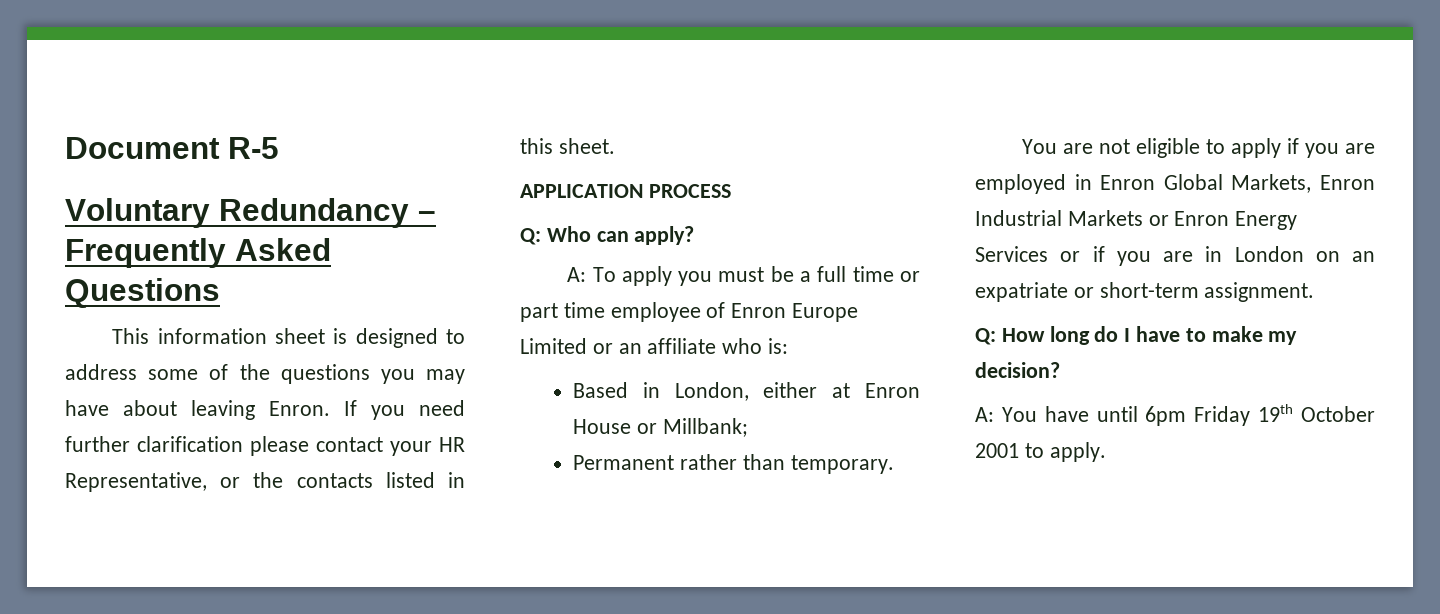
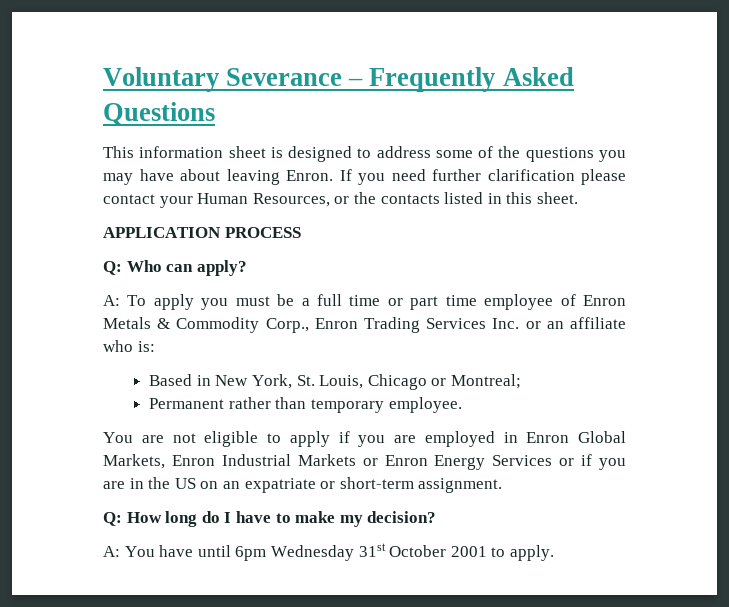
[65,137,279,159] [65,198,409,228] Document R-5 // Voluntary Redundancy -> [103,67,343,92] Voluntary Severance
[439,437,465,452] [65,472,207,492] HR Representative, -> [197,193,330,207] Human Resources,
[792,303,859,322] [520,338,587,354] Europe Limited -> [103,317,520,333] Metals & Commodity Corp., Enron Trading Services Inc.
[674,382,920,401] [573,418,748,437] London, either at Enron House or Millbank; -> [215,374,521,390] New York, St. Louis, Chicago or Montreal;
[790,455,894,474] temporary. -> [310,397,462,413] temporary employee.
[1234,246,1304,262] London -> [148,477,196,489] the US
[1194,404,1294,426] Friday 19th -> [270,543,386,561] Wednesday 31st

